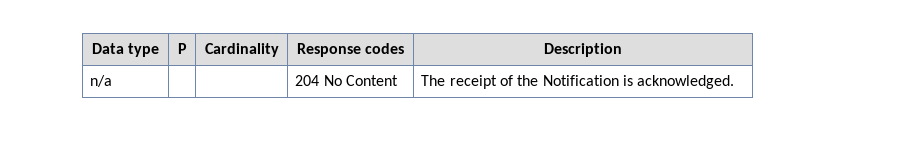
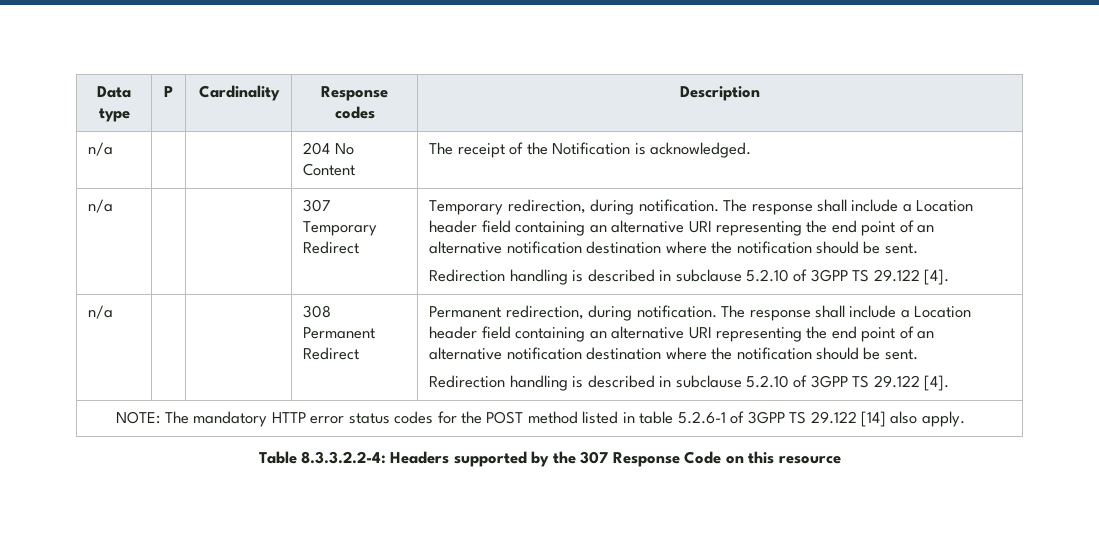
(735, 82) none -> [88,199,114,213] [303,199,332,212] [303,221,378,236] [303,241,360,254] [429,199,974,215] [429,220,935,236] [429,241,918,254] [429,269,950,285] [88,305,114,319] [303,305,332,318] [303,327,376,339] [303,347,360,360] [429,305,972,321] [429,326,935,342] [429,347,918,360] [429,375,950,391] [116,411,965,427] [258,451,841,467] // n/a | | | 307 Temporary Redirect | Temporary redirection, during notification. The response shall include a Location header field containing an alternative URI representing the end point of an alternative notification destination where the notification should be sent. // Redirection handling is described in subclause 5.2.10 of 3GPP TS 29.122 [4]. // n/a | | | 308 Permanent Redirect | Permanent redirection, during notification. The response shall include a Location header field containing an alternative URI representing the end point of an alternative notification destination where the notification should be sent. // Redirection handling is described in subclause 5.2.10 of 3GPP TS 29.122 [4]. // NOTE: The mandatory HTTP error status codes for the POST method listed in table 5.2.6-1 of 3GPP TS 29.122 [14] also apply. // Table 8.3.3.2.2-4: Headers supported by the 307 Response Code on this resource

